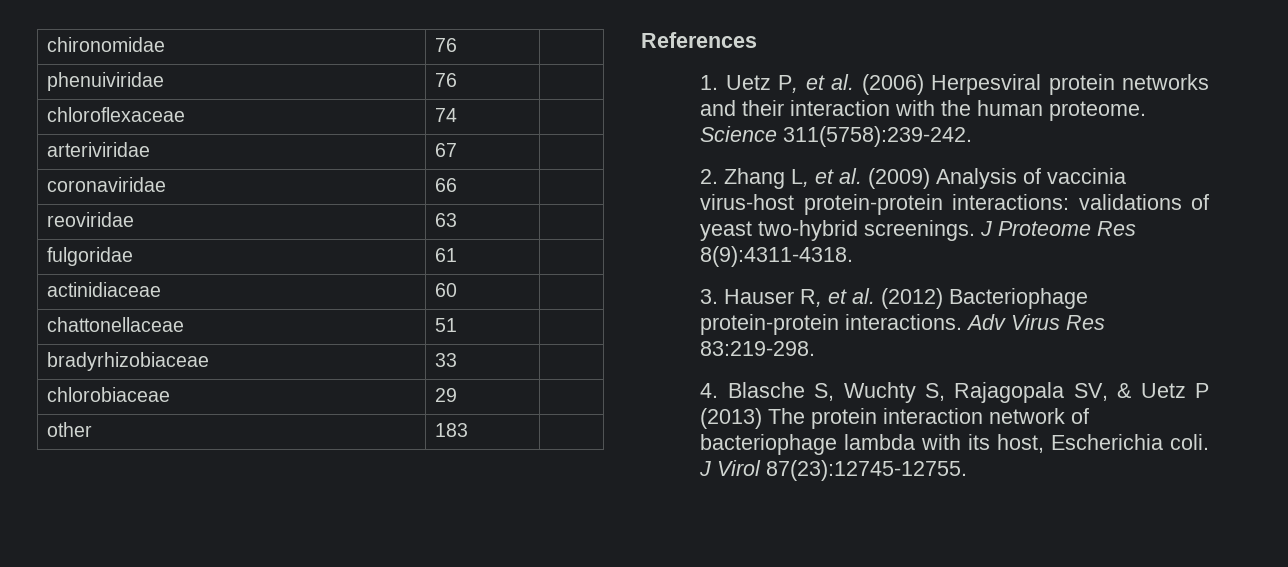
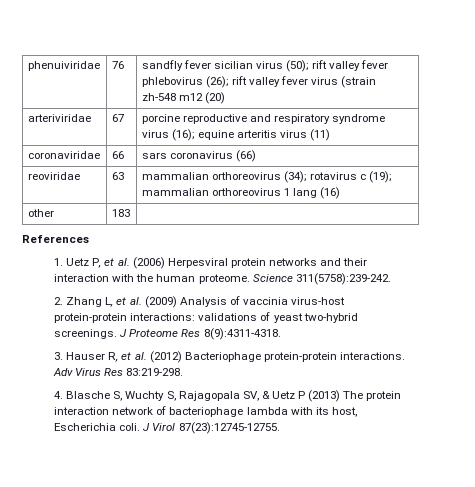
[46,37,165,52] [434,38,457,52] chironomidae | 76 | // -> (27, 66) none
[46,107,185,122] [434,108,457,122] [46,142,150,157] [434,143,457,157] // chloroflexaceae | 74 | // arteriviridae | 67 | -> [141,60,389,72] [141,76,377,88] [141,92,225,104] [27,114,91,122] [111,114,124,122] [141,114,386,124] [141,129,331,141] sandfly fever sicilian virus (50); rift valley fever phlebovirus (26); rift valley fever virus (strain zh-548 m12 (20) // arteriviridae | 67 | porcine reproductive and respiratory syndrome virus (16); equine arteritis virus (11)
(457, 185) none -> [141,150,256,162] sars coronavirus (66)
[46,247,133,266] [434,248,457,262] [46,282,161,297] [434,283,457,297] [46,317,184,332] [434,318,457,332] [46,352,209,371] [434,353,457,367] [46,387,170,402] [434,388,457,402] // fulgoridae | 61 | // actinidiaceae | 60 | // chattonellaceae | 51 | // bradyrhizobiaceae | 33 | // chlorobiaceae | 29 | -> [141,171,393,183] [141,187,341,199] mammalian orthoreovirus (34); rotavirus c (19); mammalian orthoreovirus 1 lang (16)

